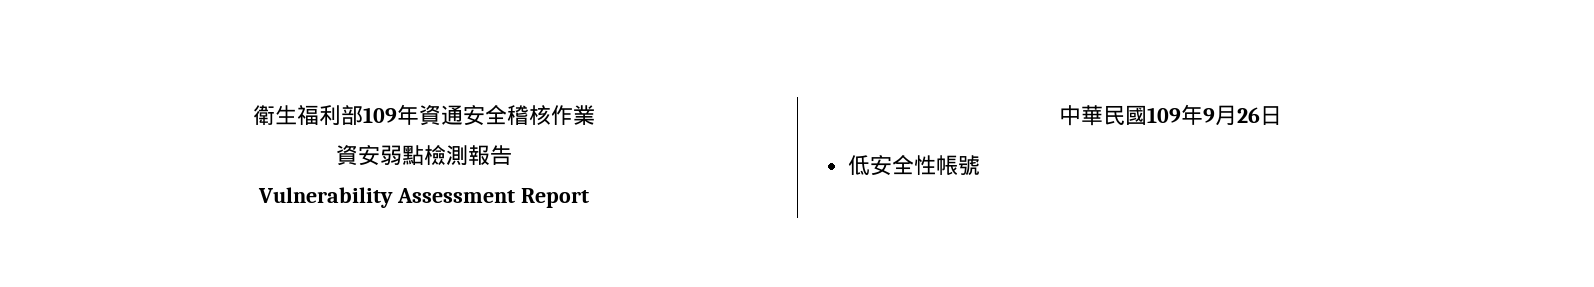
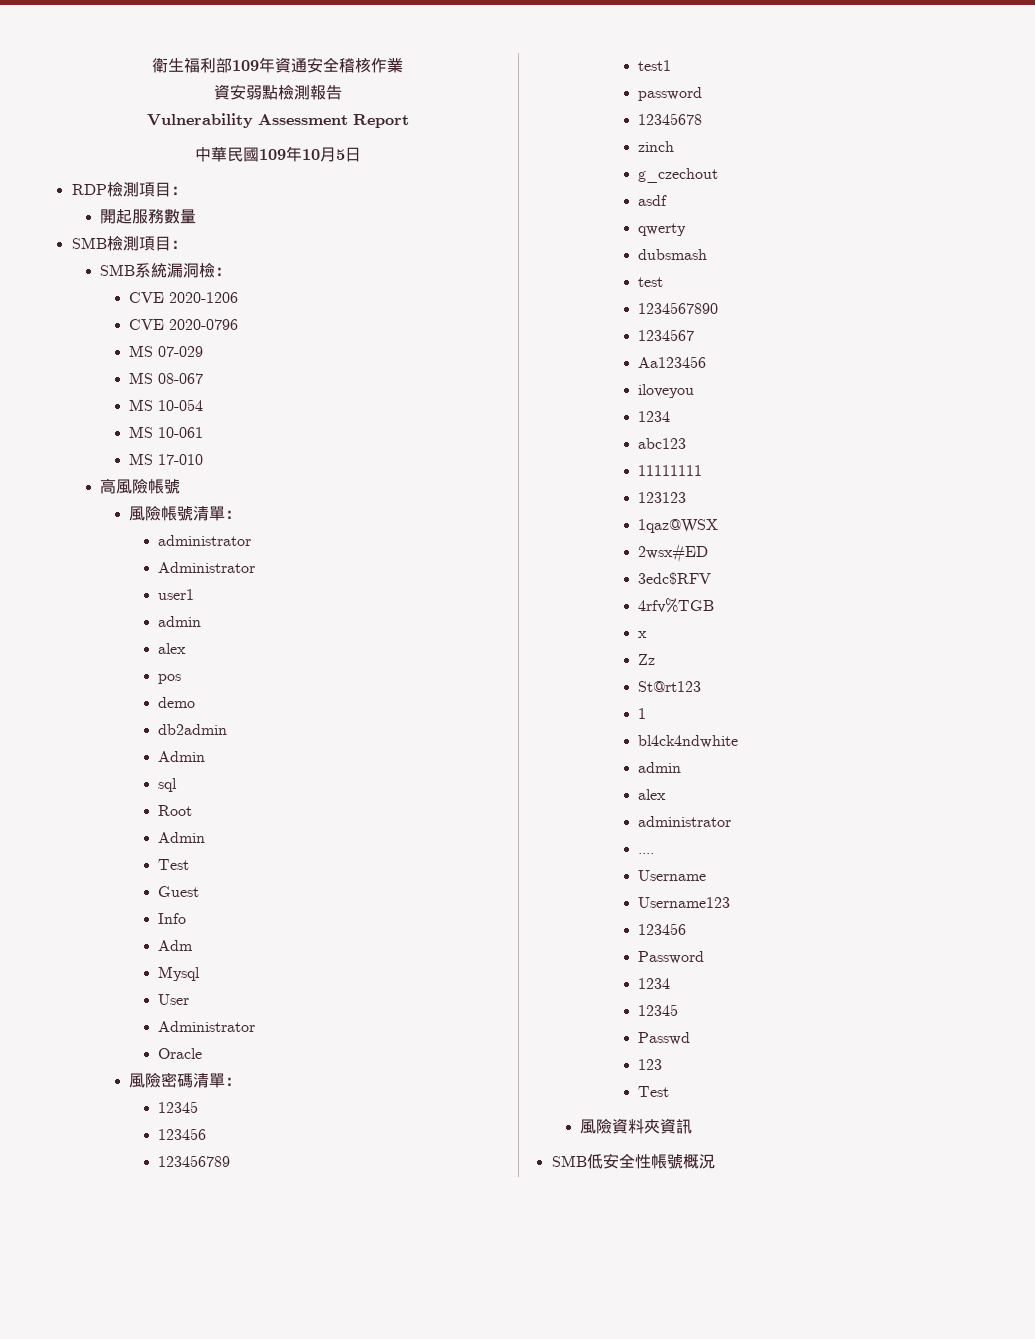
[1202,105,1282,126] 9月26日 // -> [301,147,361,162] [71,181,187,197] [100,209,197,224] [71,235,187,251] [100,262,232,278] [129,292,239,303] [129,319,239,330] [129,345,204,357] [129,372,204,384] [129,399,204,411] [129,426,204,438] [129,453,204,465] [100,478,181,494] [129,505,242,521] [158,535,252,546] [158,562,256,573] [158,589,195,600] [158,616,202,627] [158,643,187,654] [158,674,182,684] [158,697,196,708] [158,724,228,735] [158,751,206,762] [158,778,178,792] [158,805,193,816] [158,832,206,843] [158,859,190,870] [158,886,200,897] [158,913,187,924] [158,940,194,951] [158,966,201,981] [158,994,190,1005] [158,1021,256,1032] [158,1048,203,1059] [129,1072,242,1088] [158,1101,199,1113] [158,1128,207,1140] [158,1155,231,1167] [638,60,672,71] [638,87,703,101] [638,113,703,125] [638,141,675,152] [638,168,719,183] [638,195,668,206] [638,223,687,236] [638,249,708,260] [638,277,664,287] [638,302,719,314] [638,329,695,341] [638,356,707,368] [638,384,695,398] [638,411,671,422] [638,438,687,449] [638,465,703,476] [638,492,687,503] [638,519,719,533] [638,543,709,563] [638,572,712,585] [638,598,715,613] [638,631,648,638] [638,654,656,665] [638,681,702,692] [638,708,647,719] [638,735,739,748] [638,762,682,773] [638,789,667,800] [638,816,732,827] [638,853,655,854] [638,870,707,881] [638,897,731,908] [638,923,687,935] [638,951,705,964] [638,978,671,989] [638,1004,679,1016] [638,1032,691,1045] [638,1059,663,1070] [638,1086,670,1097] [580,1118,693,1134] [551,1155,587,1167] 10月5日 // RDP檢測項目： // 開起服務數量 // SMB檢測項目： // SMB系統漏洞檢： // CVE 2020-1206 // CVE 2020-0796 // MS 07-029 // MS 08-067 // MS 10-054 // MS 10-061 // MS 17-010 // 高風險帳號 // 風險帳號清單： // administrator // Administrator // user1 // admin // alex // pos // demo // db2admin // Admin // sql // Root // Admin // Test // Guest // Info // Adm // Mysql // User // Administrator // Oracle // 風險密碼清單： // 12345 // 123456 // 123456789 // test1 // password // 12345678 // zinch // g_czechout // asdf // qwerty // dubsmash // test // 1234567890 // 1234567 // Aa123456 // iloveyou // 1234 // abc123 // 11111111 // 123123 // 1qaz@WSX // 2wsx#ED // 3edc$RFV // 4rfv%TGB // x // Zz // St@rt123 // 1 // bl4ck4ndwhite // admin // alex // administrator // .... // Username // Username123 // 123456 // Password // 1234 // 12345 // Passwd // 123 // Test // 風險資料夾資訊 // SMB
(981, 165) none -> [682,1154,715,1169] 概況

